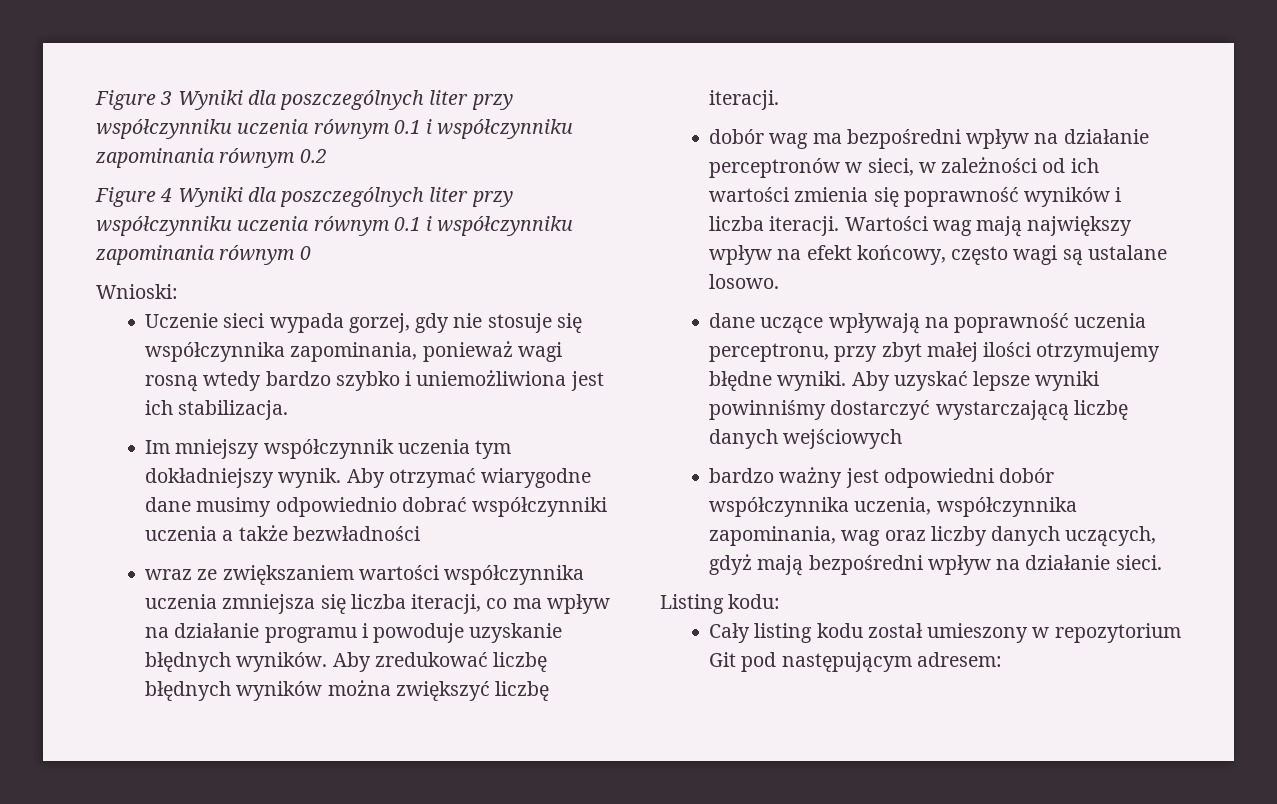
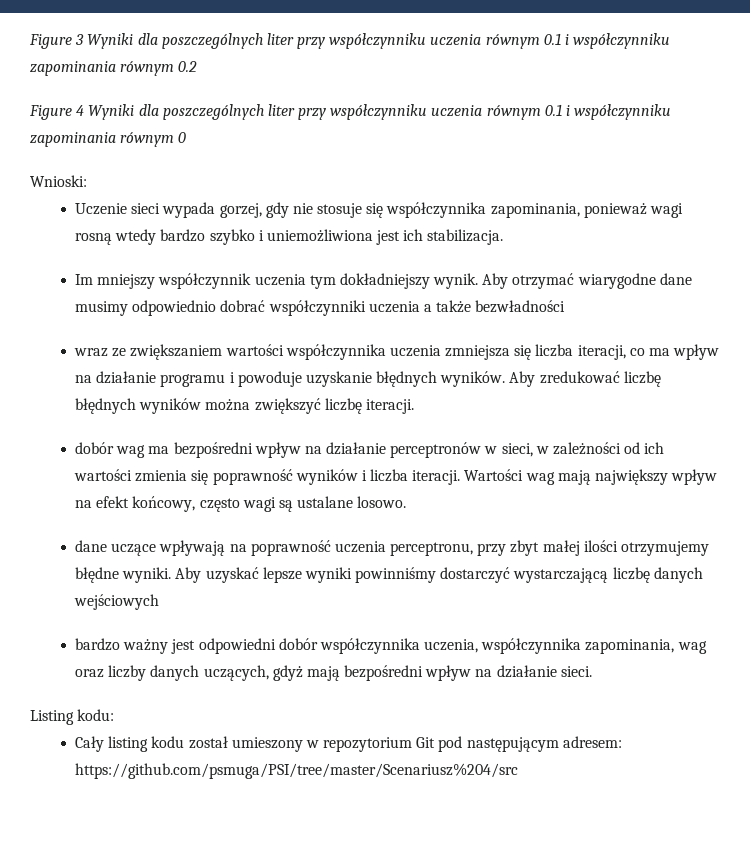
(1002, 659) none -> [74,763,518,779] https://github.com/psmuga/PSI/tree/master/Scenariusz%204/src

